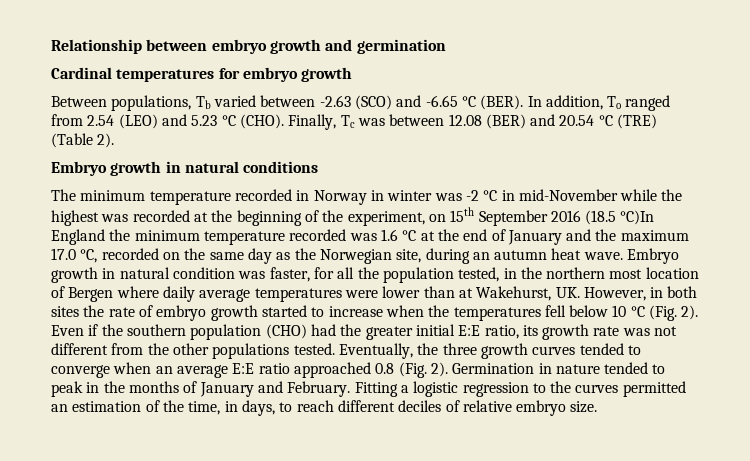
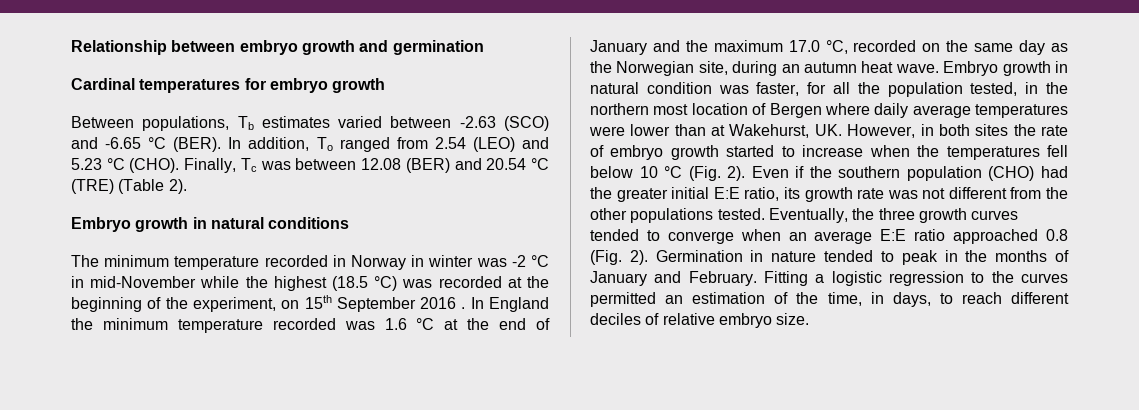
(211, 102) none -> [261,116,330,128] estimates
(99, 218) none -> [332,276,398,291] (18.5 °C)
[585,210,655,225] (18.5 °C)In -> [461,297,484,309] . In

